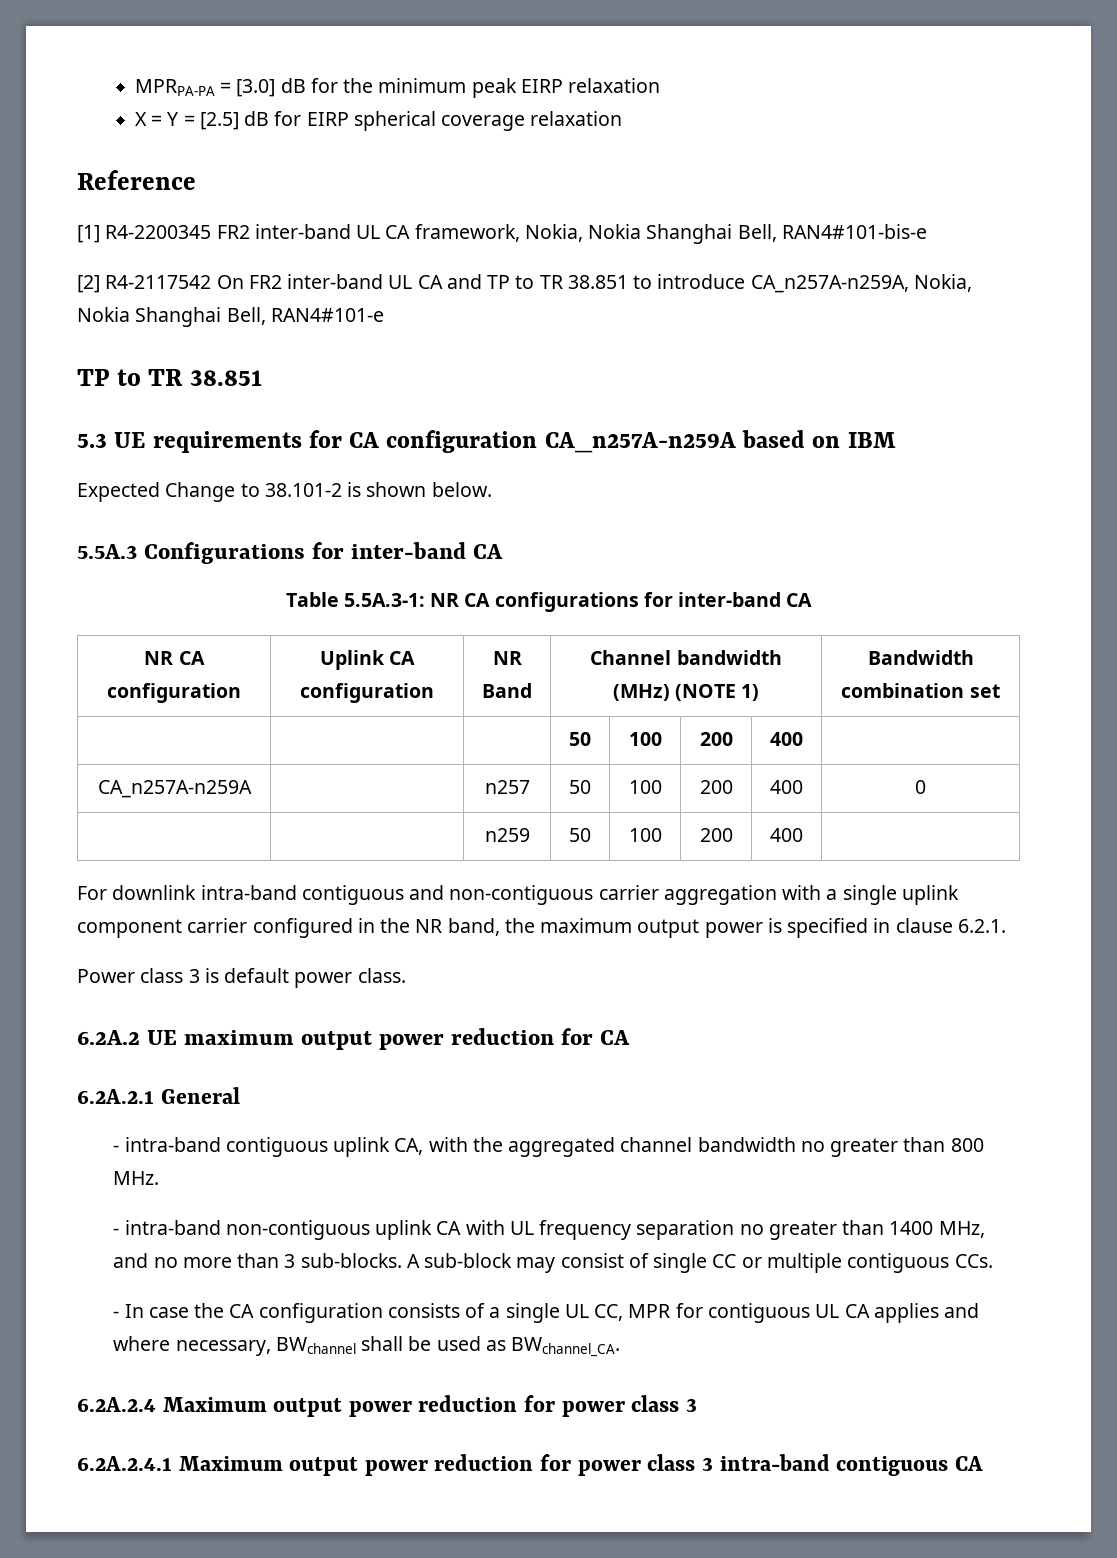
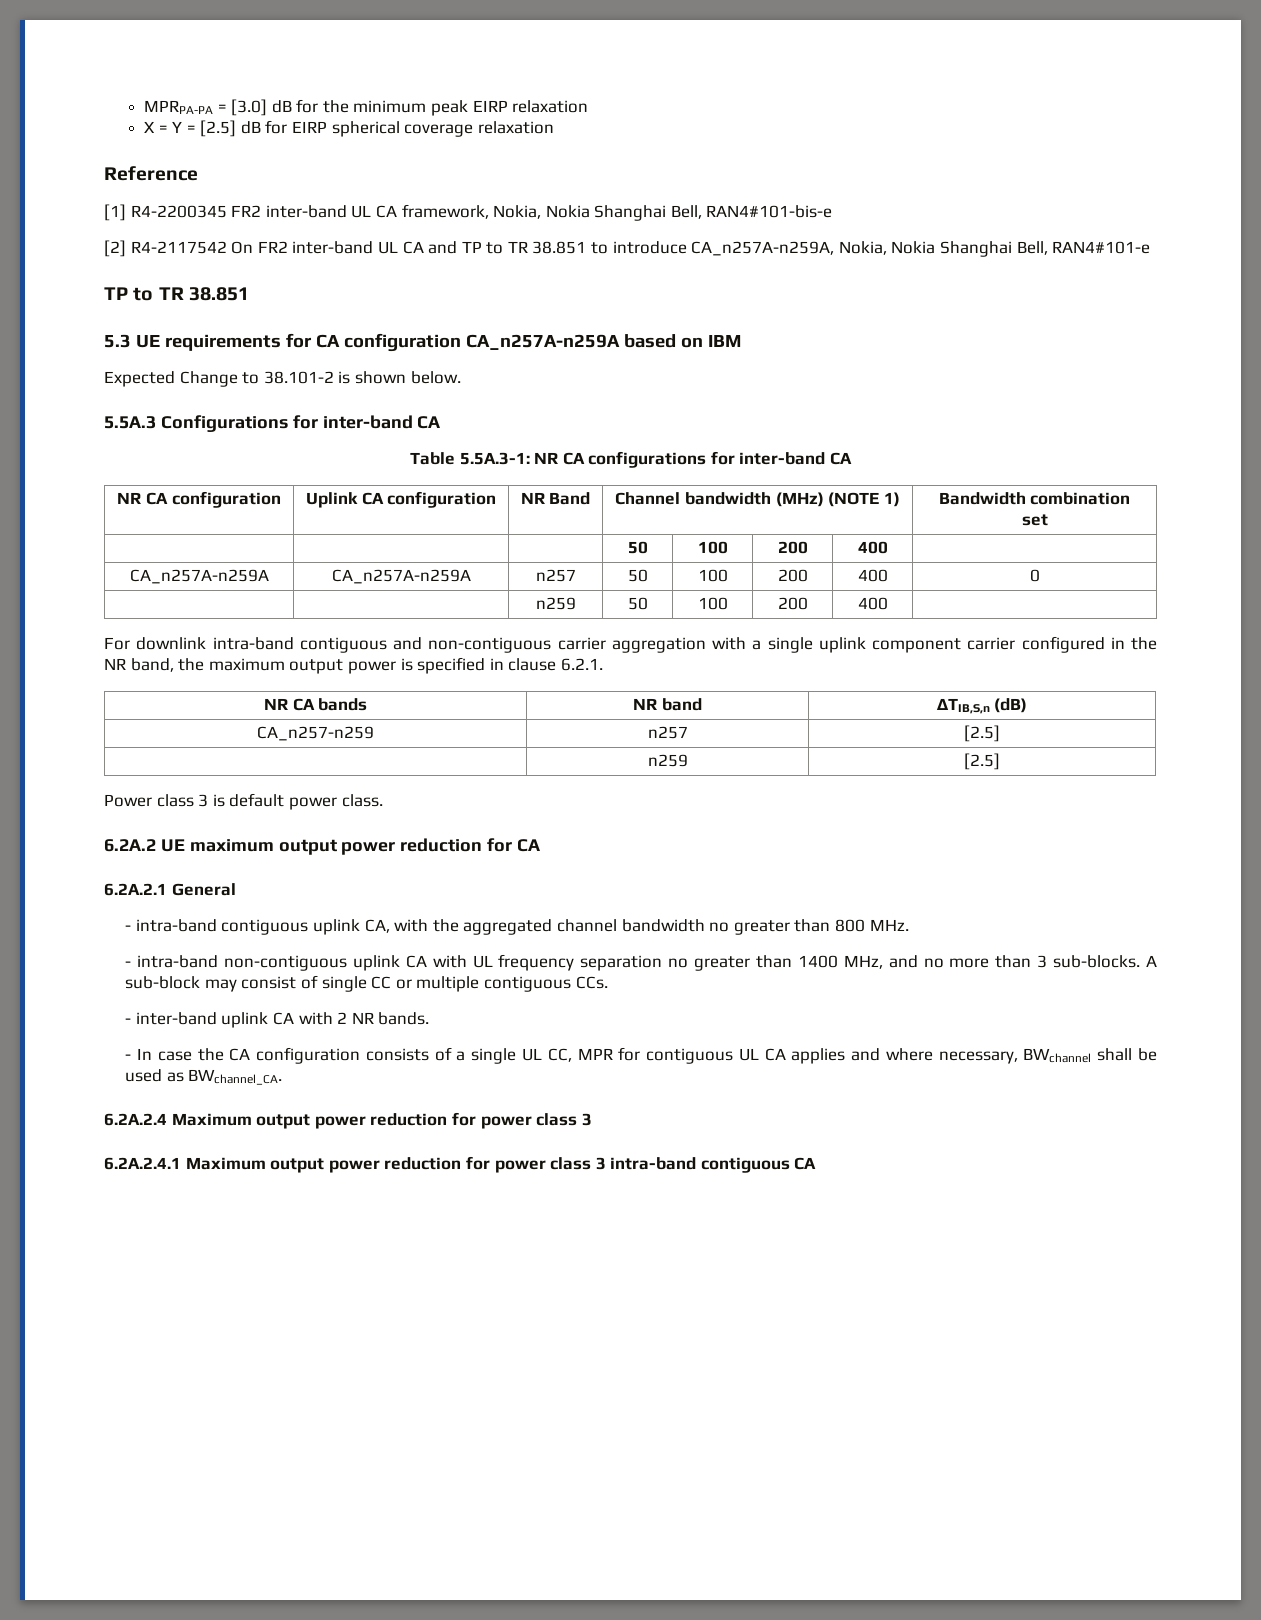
(252, 789) none -> [331,569,471,584] CA_n257A-n259A
(1006, 926) none -> [263,698,368,711] [633,698,702,711] [935,698,1028,714] [257,726,374,741] [647,726,688,739] [964,725,1000,742] [647,754,688,767] [964,753,1000,770] // NR CA bands | NR band | ΔTIB,S,n (dB) // CA_n257-n259 | n257 | [2.5] // | n259 | [2.5]
(993, 1261) none -> [125,1012,430,1028] // - inter-band uplink CA with 2 NR bands.

